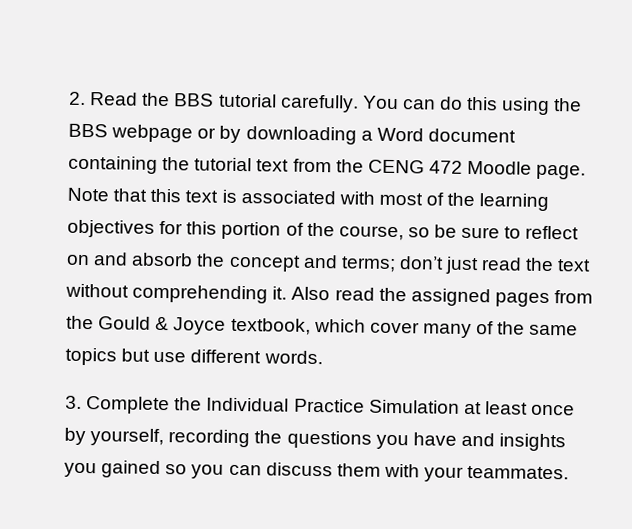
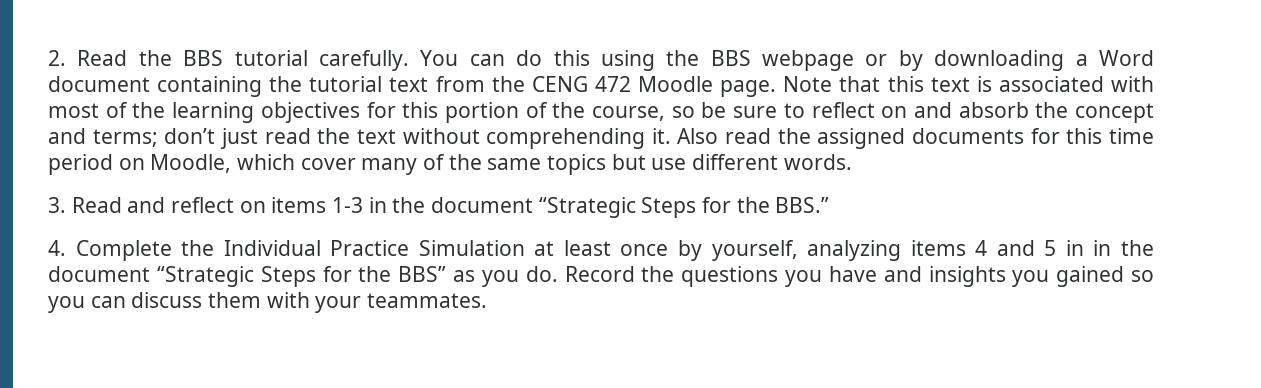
[494,290,594,308] [66,315,311,335] pages from the Gould & Joyce textbook, -> [912,128,1154,144] [48,154,232,175] documents for this time period on Moodle,
(82, 402) none -> [71,197,830,218] [48,240,66,256] Read and reflect on items 1-3 in the document “Strategic Steps for the BBS.” // 4.
[168,429,251,448] recording -> [807,240,1154,261] [48,266,635,287] analyzing items 4 and 5 in in the document “Strategic Steps for the BBS” as you do. Record

